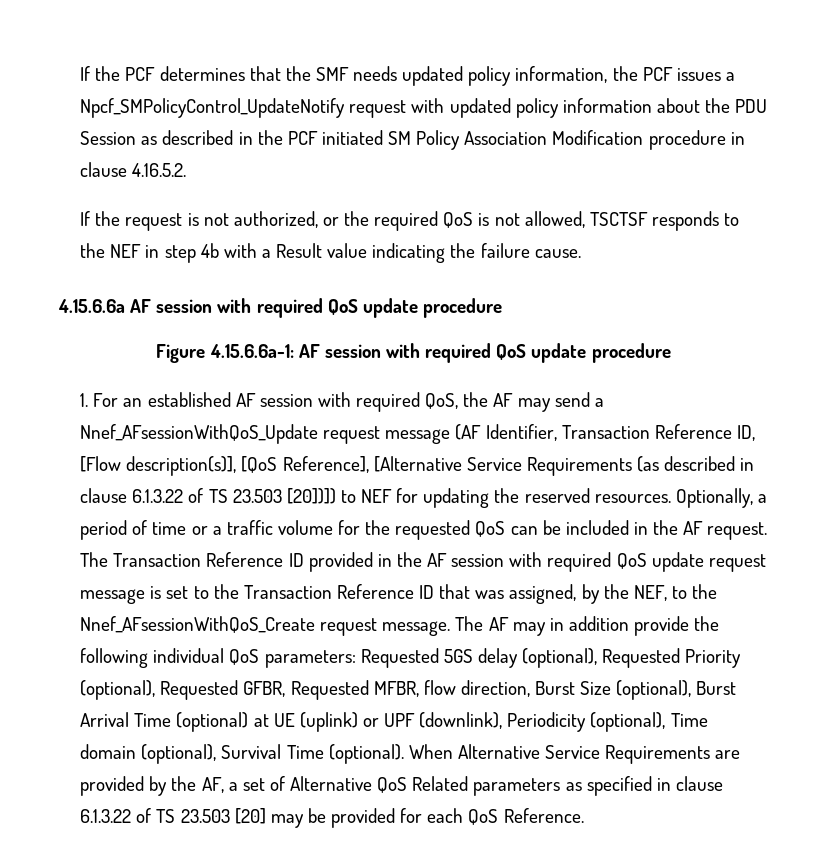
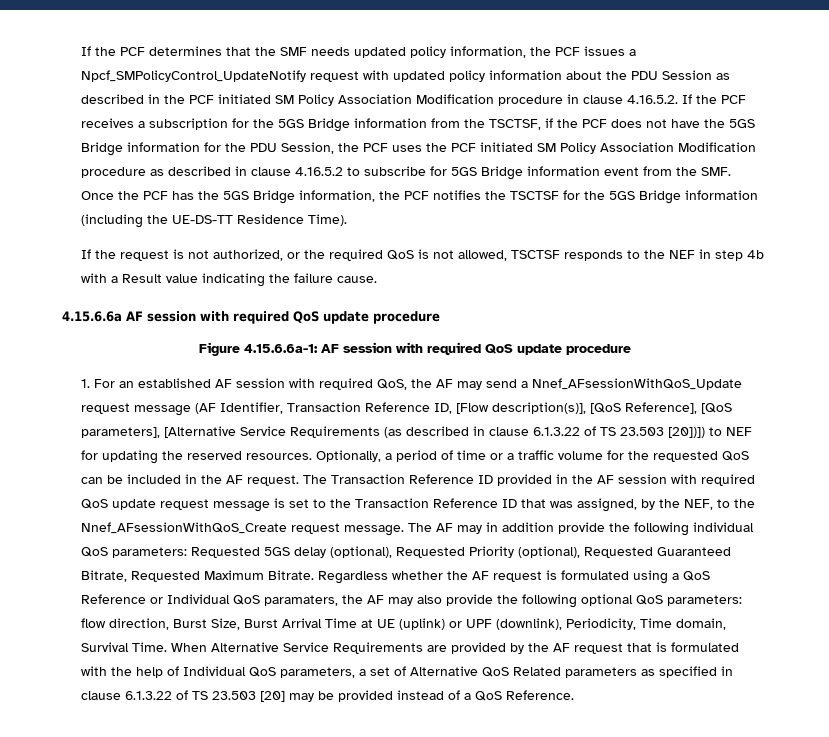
(187, 170) none -> [681,94,746,104] [80,118,755,132] [80,142,756,156] [80,166,731,180] [80,190,758,204] [80,214,347,228] If the PCF receives a subscription for the 5GS Bridge information from the TSCTSF, if the PCF does not have the 5GS Bridge information for the PDU Session, the PCF uses the PCF initiated SM Policy Association Modification procedure as described in clause 4.16.5.2 to subscribe for 5GS Bridge information event from the SMF. Once the PCF has the 5GS Bridge information, the PCF notifies the TSCTSF for the 5GS Bridge information (including the UE-DS-TT Residence Time).
(369, 464) none -> [700,403,732,414] [80,427,160,438] [QoS parameters],
[243,680,419,700] GFBR, Requested MFBR, -> [656,547,731,556] [80,570,710,584] [80,594,742,608] Guaranteed Bitrate, Requested Maximum Bitrate. Regardless whether the AF request is formulated using a QoS Reference or Individual QoS paramaters, the AF may also provide the following optional QoS parameters:
[580,680,692,700] Size (optional), -> [210,618,240,630] Size,
[176,712,249,732] (optional) -> (357, 623) none
[507,712,708,732] [80,744,404,764] Periodicity (optional), Time domain (optional), Survival Time (optional). -> [565,618,726,630] [80,642,167,652] Periodicity, Time domain, Survival Time.
[201,777,224,793] AF, -> [552,642,739,654] [80,666,355,678] AF request that is formulated with the help of Individual QoS parameters,
[400,808,464,823] for each -> [396,690,471,700] instead of a

